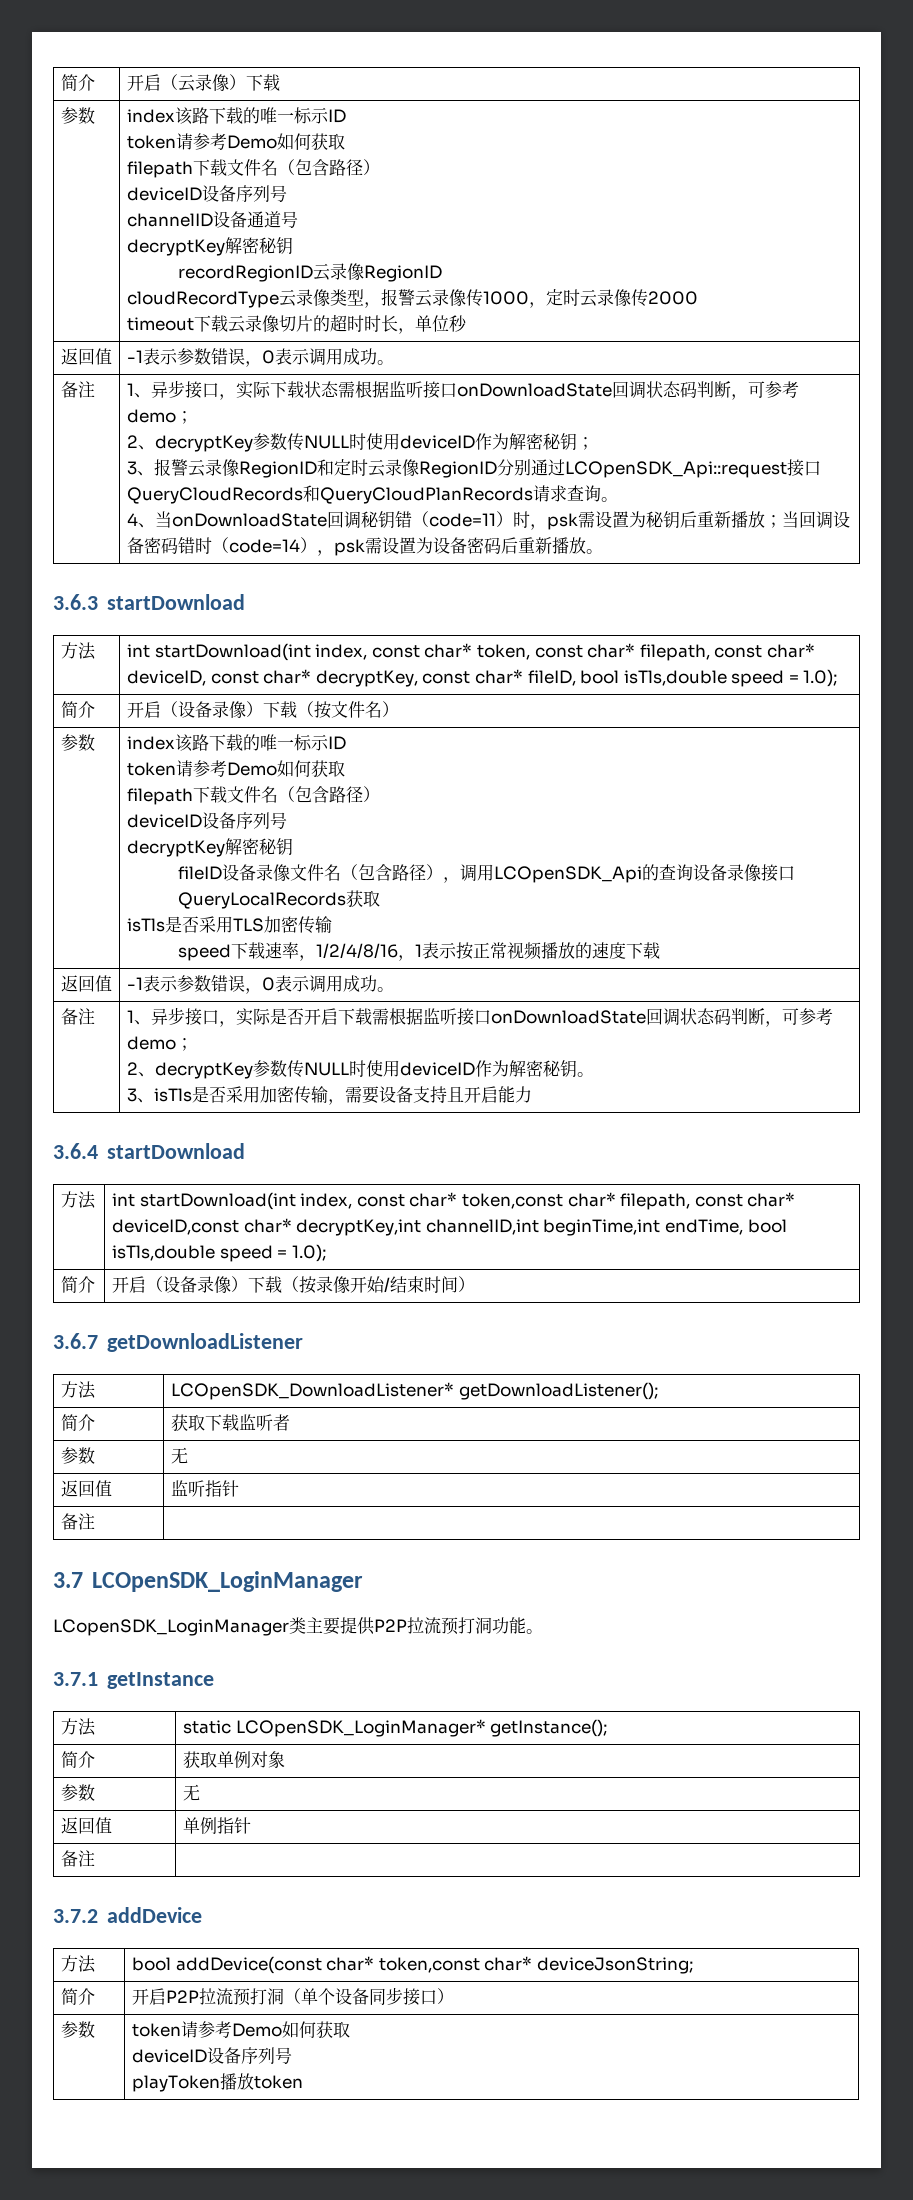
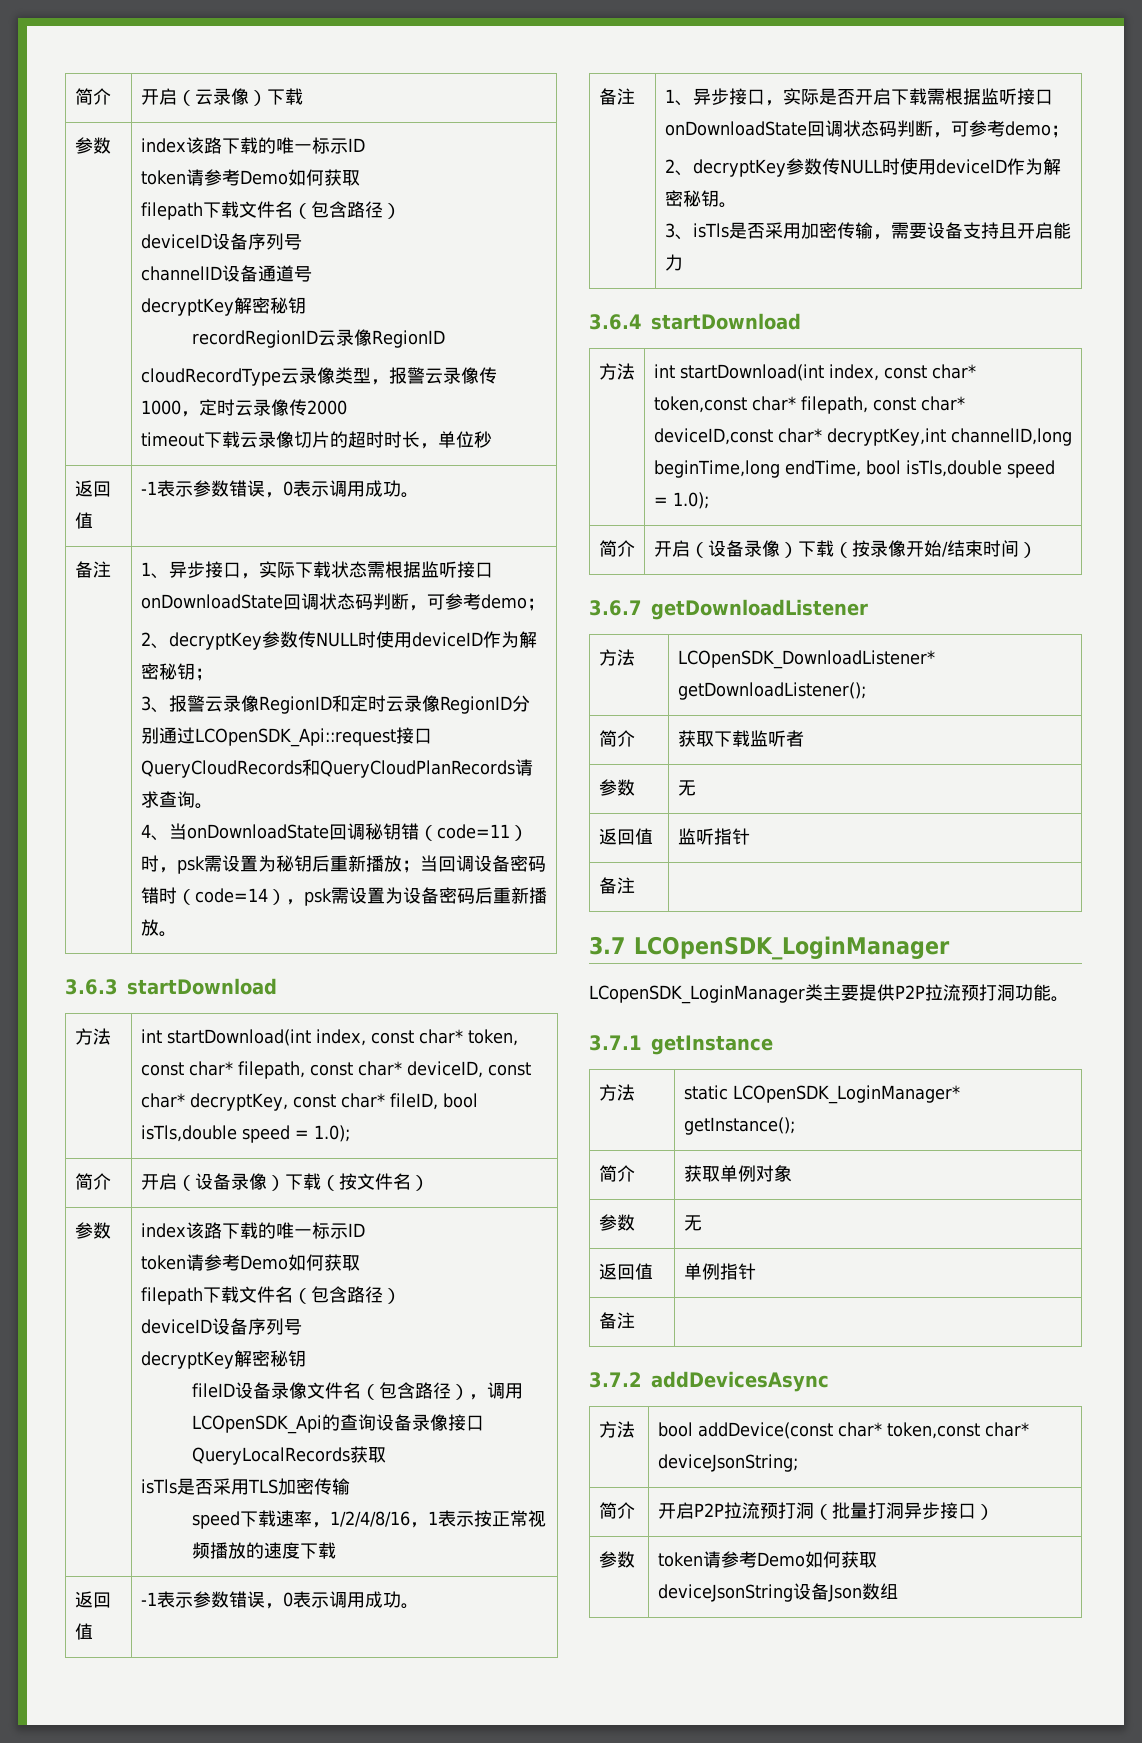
[425,1219,661,1236] channelID,int beginTime,int -> [950,428,1072,446] [653,460,780,478] channelID,long beginTime,long
[106,1907,202,1923] addDevice -> [651,1371,829,1392] addDevicesAsync
[300,1988,386,2005] 单个设备同 -> [831,1502,922,1519] 批量打洞异
[131,2047,292,2064] [131,2073,303,2092] deviceID设备序列号 // playToken播放token -> [657,1583,898,1602] deviceJsonString设备Json数组

